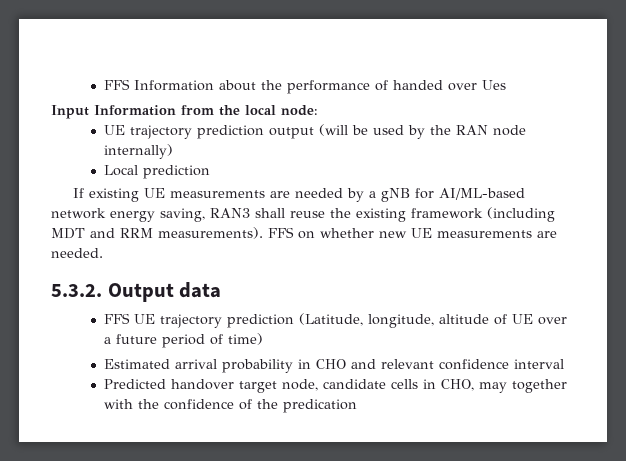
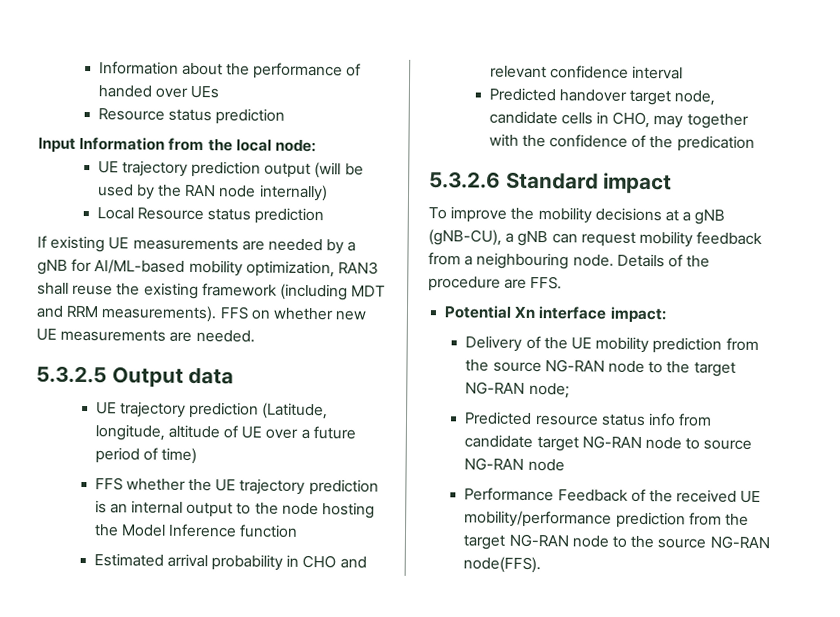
[104,79,131,90] FFS -> (98, 68) none
[482,80,507,90] Ues -> [190,85,220,99] [97,108,286,125] UEs // Resource status prediction
(139, 170) none -> [136,207,252,221] Resource status
[51,208,205,222] network energy saving, -> [188,259,335,278] mobility optimization,
[51,284,102,297] 5.3.2. -> [36,365,107,384] 5.3.2.5
[104,313,131,324] FFS -> (235, 376) none
(264, 339) none -> [94,477,379,496] [94,500,376,519] [93,523,299,538] // FFS whether the UE trajectory prediction is an internal output to the node hosting the Model Inference function
(358, 406) none -> [429,171,673,195] [428,206,726,225] [428,229,763,248] [428,252,711,270] [428,275,563,292] [444,305,667,324] [465,335,759,354] [465,359,736,377] [465,381,570,399] [464,411,713,427] [464,434,753,452] [464,457,565,472] [464,487,762,504] [464,510,749,529] [463,533,770,550] [463,556,542,574] // 5.3.2.6 Standard impact // To improve the mobility decisions at a gNB (gNB-CU), a gNB can request mobility feedback from a neighbouring node. Details of the procedure are FFS. // Potential Xn interface impact: // Delivery of the UE mobility prediction from the source NG-RAN node to the target NG-RAN node; // Predicted resource status info from candidate target NG-RAN node to source NG-RAN node // Performance Feedback of the received UE mobility/performance prediction from the target NG-RAN node to the source NG-RAN node(FFS).

